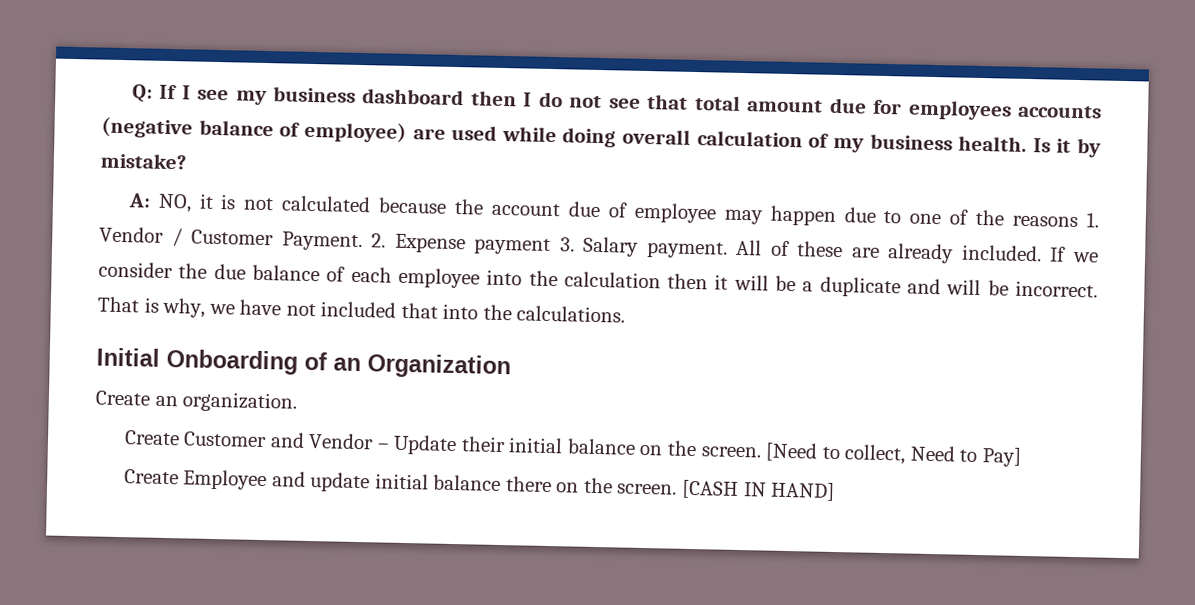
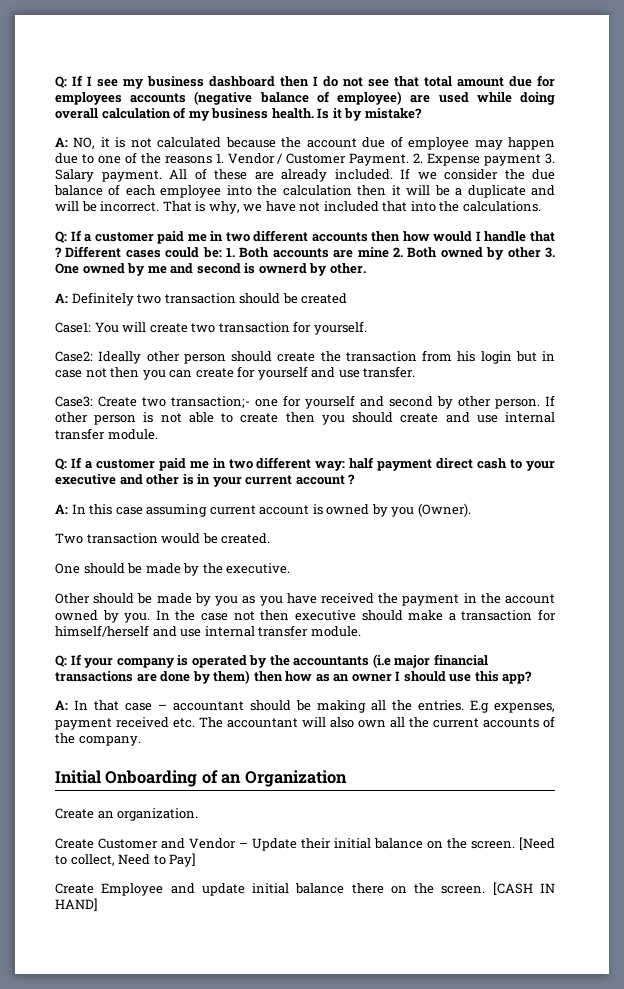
(626, 314) none -> [55,230,556,244] [55,246,555,260] [55,263,366,276] [55,292,348,306] [55,321,367,335] [55,350,555,364] [55,366,416,380] [55,395,555,409] [55,412,555,425] [55,428,158,440] [55,457,555,471] [55,474,356,487] [55,503,471,517] [55,533,271,544] [55,563,291,576] [55,593,556,606] [55,609,557,623] [55,625,361,637] [55,654,488,668] [55,670,533,684] [55,700,555,713] [55,716,555,730] [55,733,141,746] // Q: If a customer paid me in two different accounts then how would I handle that ? Different cases could be: 1. Both accounts are mine 2. Both owned by other 3. One owned by me and second is ownerd by other. // A: Definitely two transaction should be created // Case1: You will create two transaction for yourself. // Case2: Ideally other person should create the transaction from his login but in case not then you can create for yourself and use transfer. // Case3: Create two transaction;- one for yourself and second by other person. If other person is not able to create then you should create and use internal transfer module. // Q: If a customer paid me in two different way: half payment direct cash to your executive and other is in your current account ? // A: In this case assuming current account is owned by you (Owner). // Two transaction would be created. // One should be made by the executive. // Other should be made by you as you have received the payment in the account owned by you. In the case not then executive should make a transaction for himself/herself and use internal transfer module. // Q: If your company is operated by the accountants (i.e major financial transactions are done by them) then how as an owner I should use this app? // A: In that case – accountant should be making all the entries. E.g expenses, payment received etc. The accountant will also own all the current accounts of the company.

